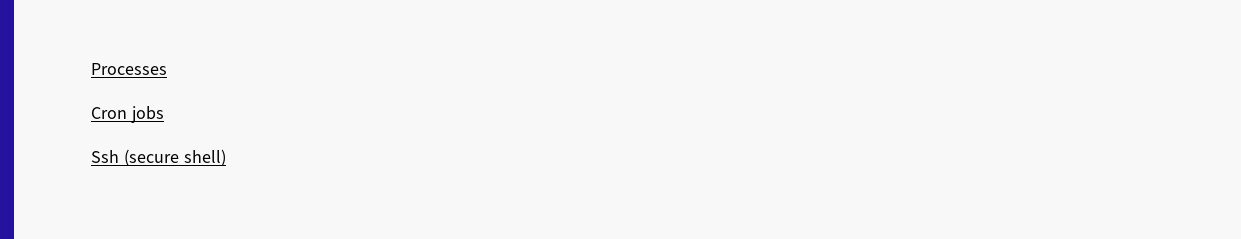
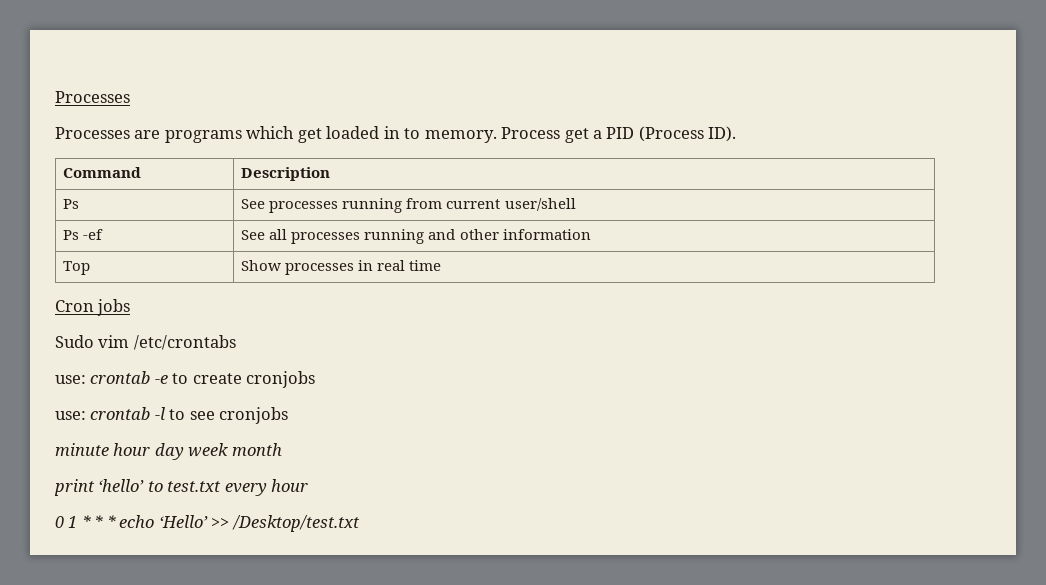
[91,106,164,123] [91,149,226,166] Cron jobs // Ssh (secure shell) -> [55,126,737,143] [63,167,142,178] [241,167,331,181] [63,199,80,209] [241,198,576,213] [63,229,104,240] [241,229,591,244] [63,261,91,275] [241,260,442,275] [55,299,131,316] [55,335,236,350] [55,371,316,388] [55,407,289,424] [55,443,282,460] [54,479,309,496] [55,515,360,532] Processes are programs which get loaded in to memory. Process get a PID (Process ID). // Command | Description // Ps | See processes running from current user/shell // Ps -ef | See all processes running and other information // Top | Show processes in real time // Cron jobs // Sudo vim /etc/crontabs // use: crontab -e to create cronjobs // use: crontab -l to see cronjobs // minute hour day week month // print ‘hello’ to test.txt every hour // 0 1 * * * echo ‘Hello’ >> /Desktop/test.txt

